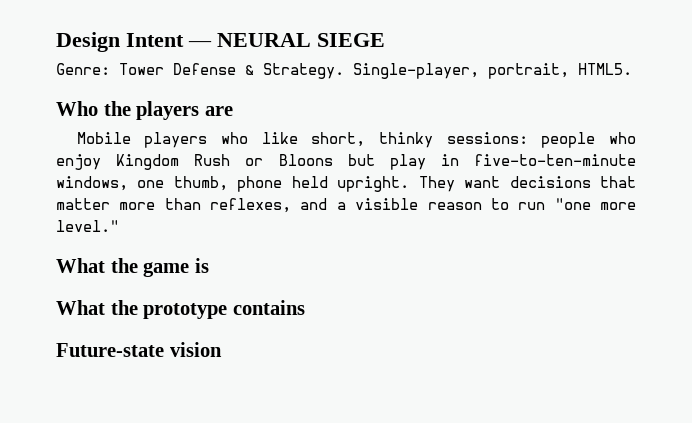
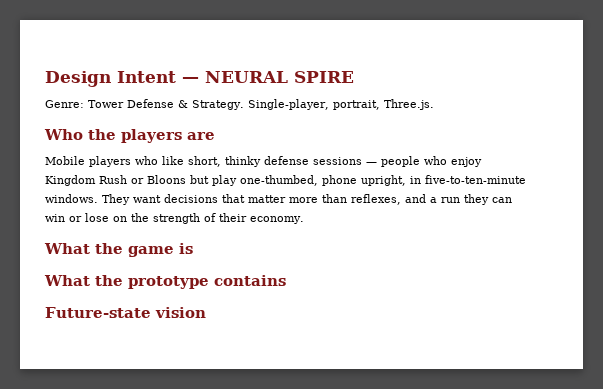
[317,33,385,47] SIEGE -> [294,71,354,83] SPIRE
[578,63,632,75] HTML5. -> [383,99,434,110] Three.js.
[446,132,528,144] sessions: -> [264,156,377,165] defense sessions —
[440,154,636,166] [56,176,410,192] in five-to-ten-minute windows, one thumb, phone held upright. -> [240,175,526,186] [45,194,98,203] one-thumbed, phone upright, in five-to-ten-minute windows.
[355,198,637,210] [56,220,119,232] visible reason to run "one more level." -> [441,194,512,205] [45,213,304,224] run they can win or lose on the strength of their economy.

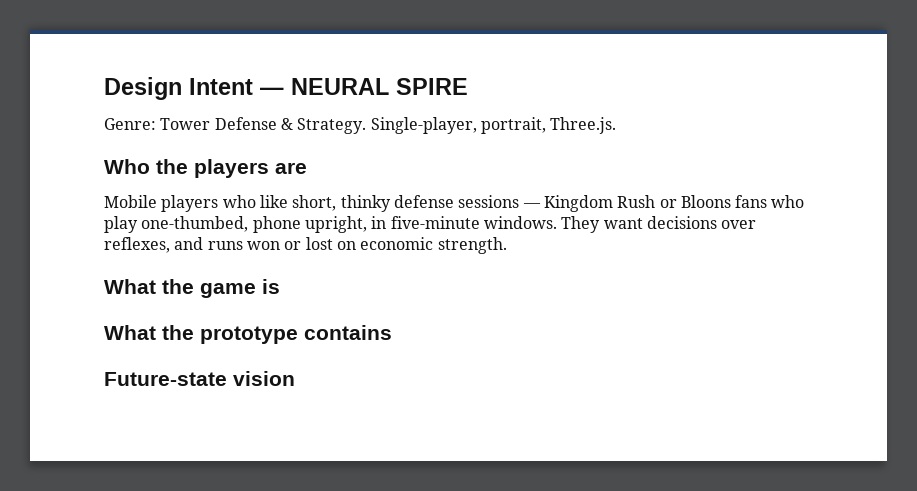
[381,156,482,167] people who enjoy -> (541, 205) none
[190,175,209,184] but -> [735,195,805,208] fans who
[425,175,526,184] five-to-ten-minute -> [390,216,480,229] five-minute
[222,194,512,205] [45,213,304,224] that matter more than reflexes, and a run they can win or lose on the strength of their economy. -> [721,220,757,229] [104,237,507,254] over reflexes, and runs won or lost on economic strength.

